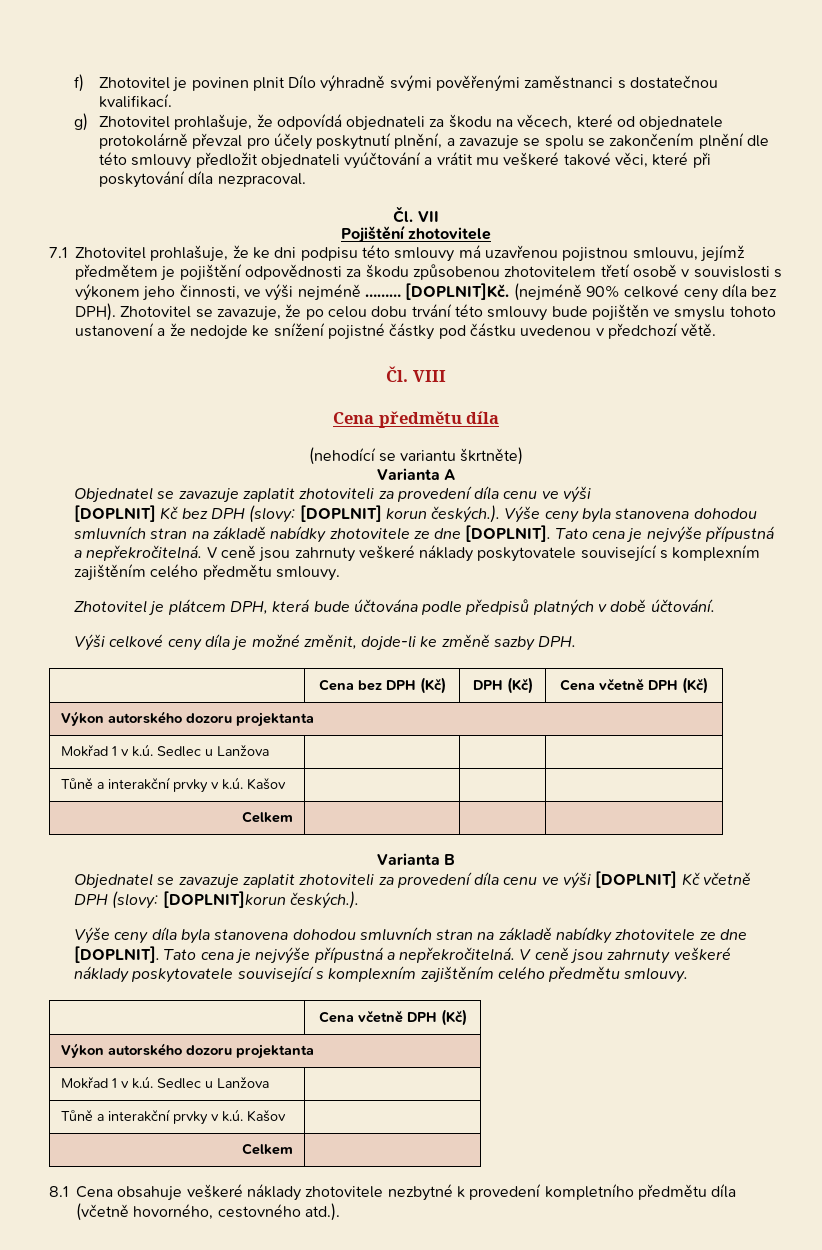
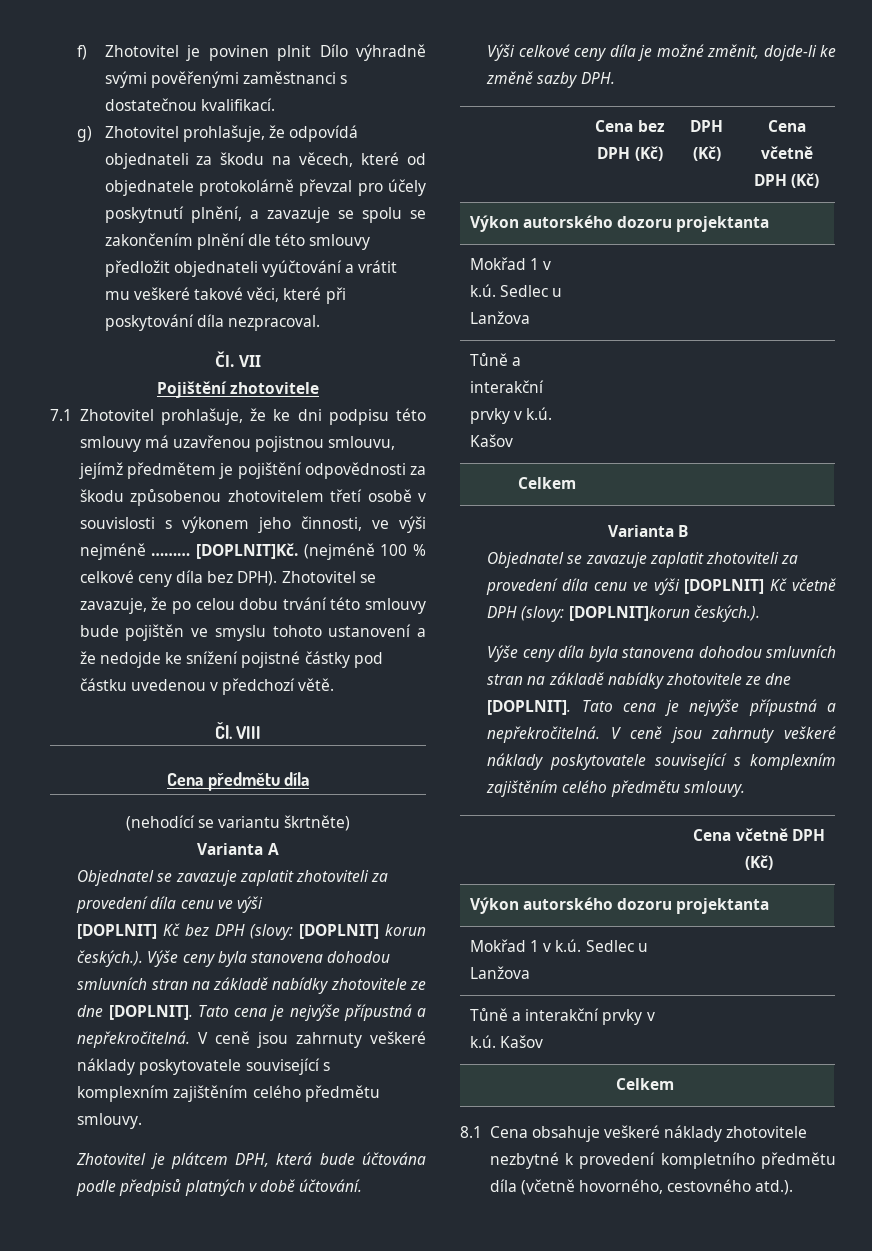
[585,285,620,298] 90% -> [380,544,426,556] 100 %

